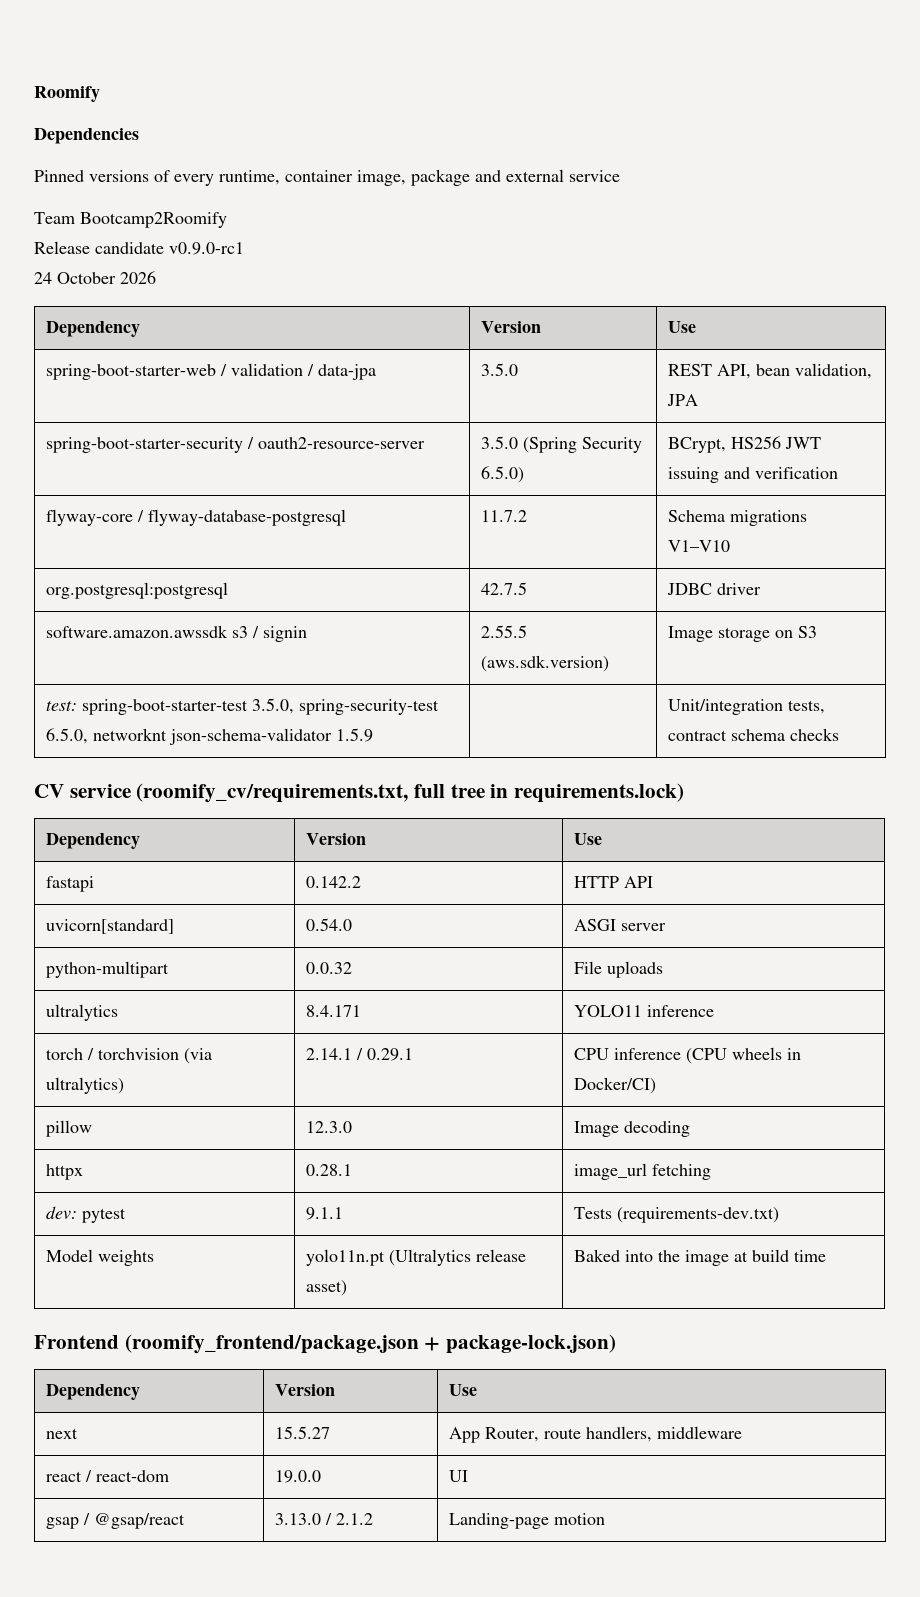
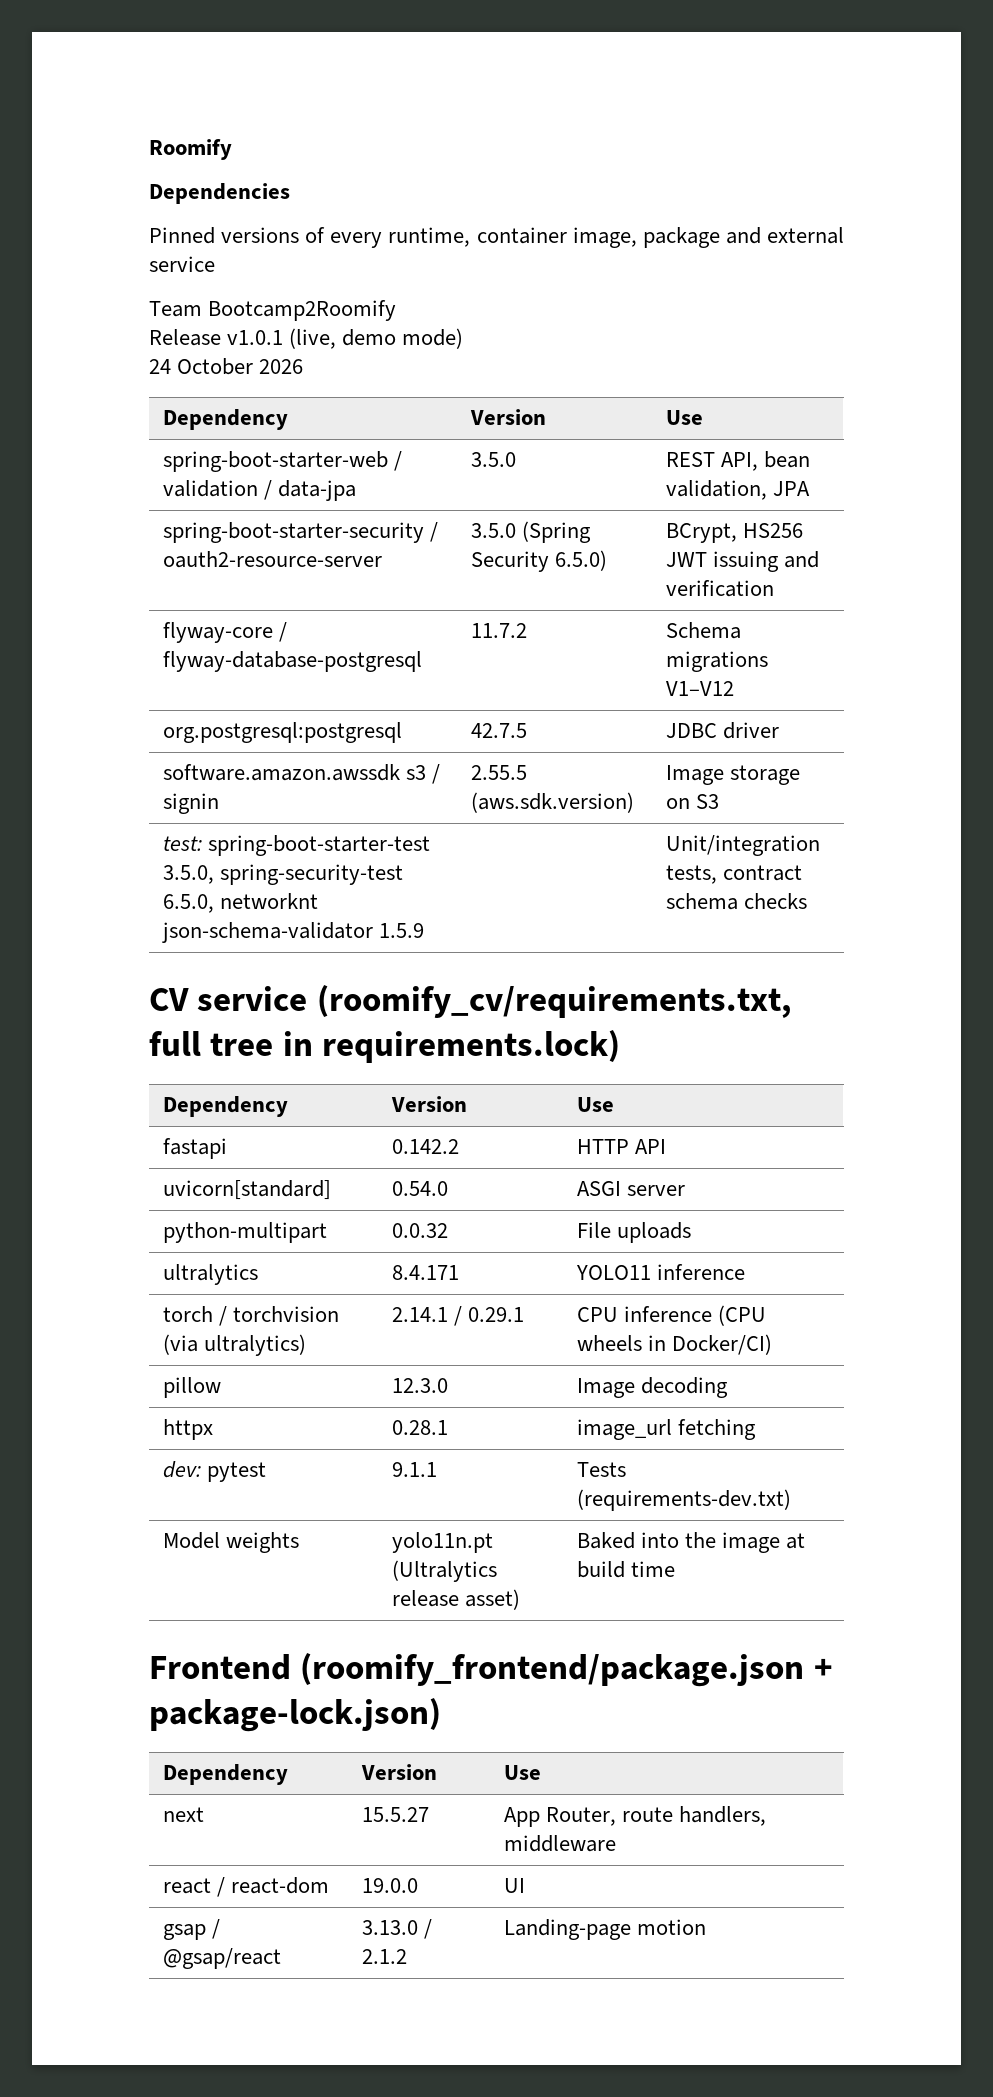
[95,242,244,255] candidate v0.9.0-rc1 -> [227,328,464,349] v1.0.1 (live, demo mode)
[668,540,731,552] V1–V10 -> [666,681,735,696] V1–V12

